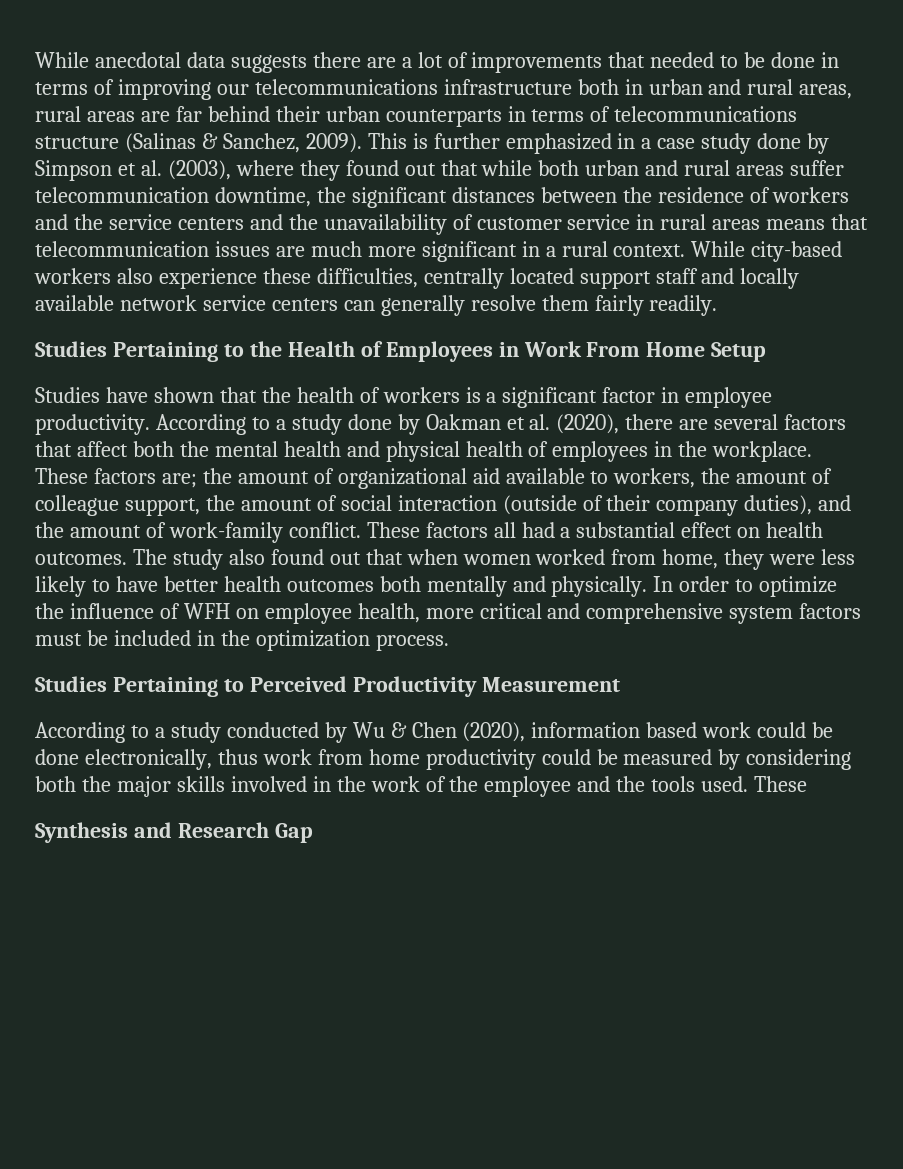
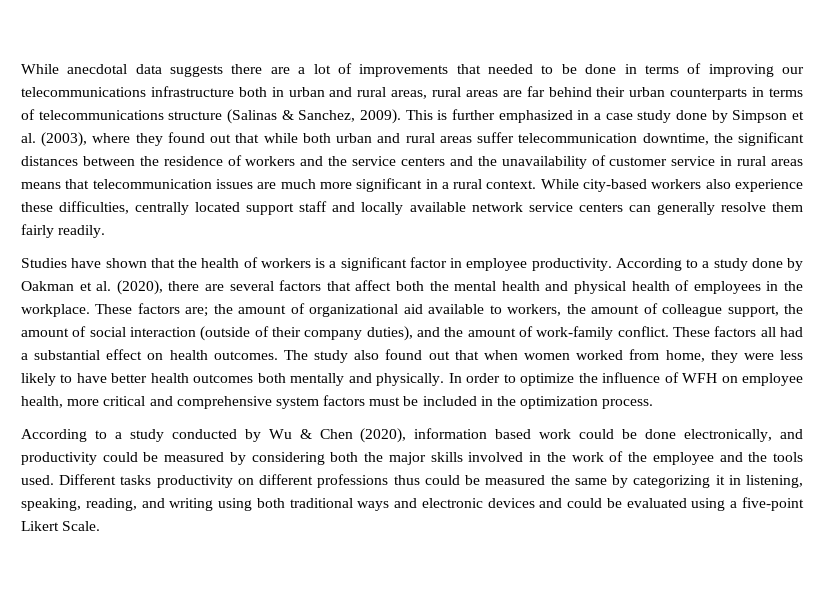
[35,341,767,362] // Studies Pertaining to the Health of Employees in Work From Home Setup -> (106, 231) none
[35,676,620,697] // Studies Pertaining to Perceived Productivity Measurement -> (654, 404) none
[217,749,420,765] thus work from home -> [780,429,804,439] and
[754,776,808,792] [35,822,313,843] These // Synthesis and Research Gap -> [59,474,804,488] [21,497,804,511] [21,521,101,531] Different tasks productivity on different professions thus could be measured the same by categorizing it in listening, speaking, reading, and writing using both traditional ways and electronic devices and could be evaluated using a five-point Likert Scale.

